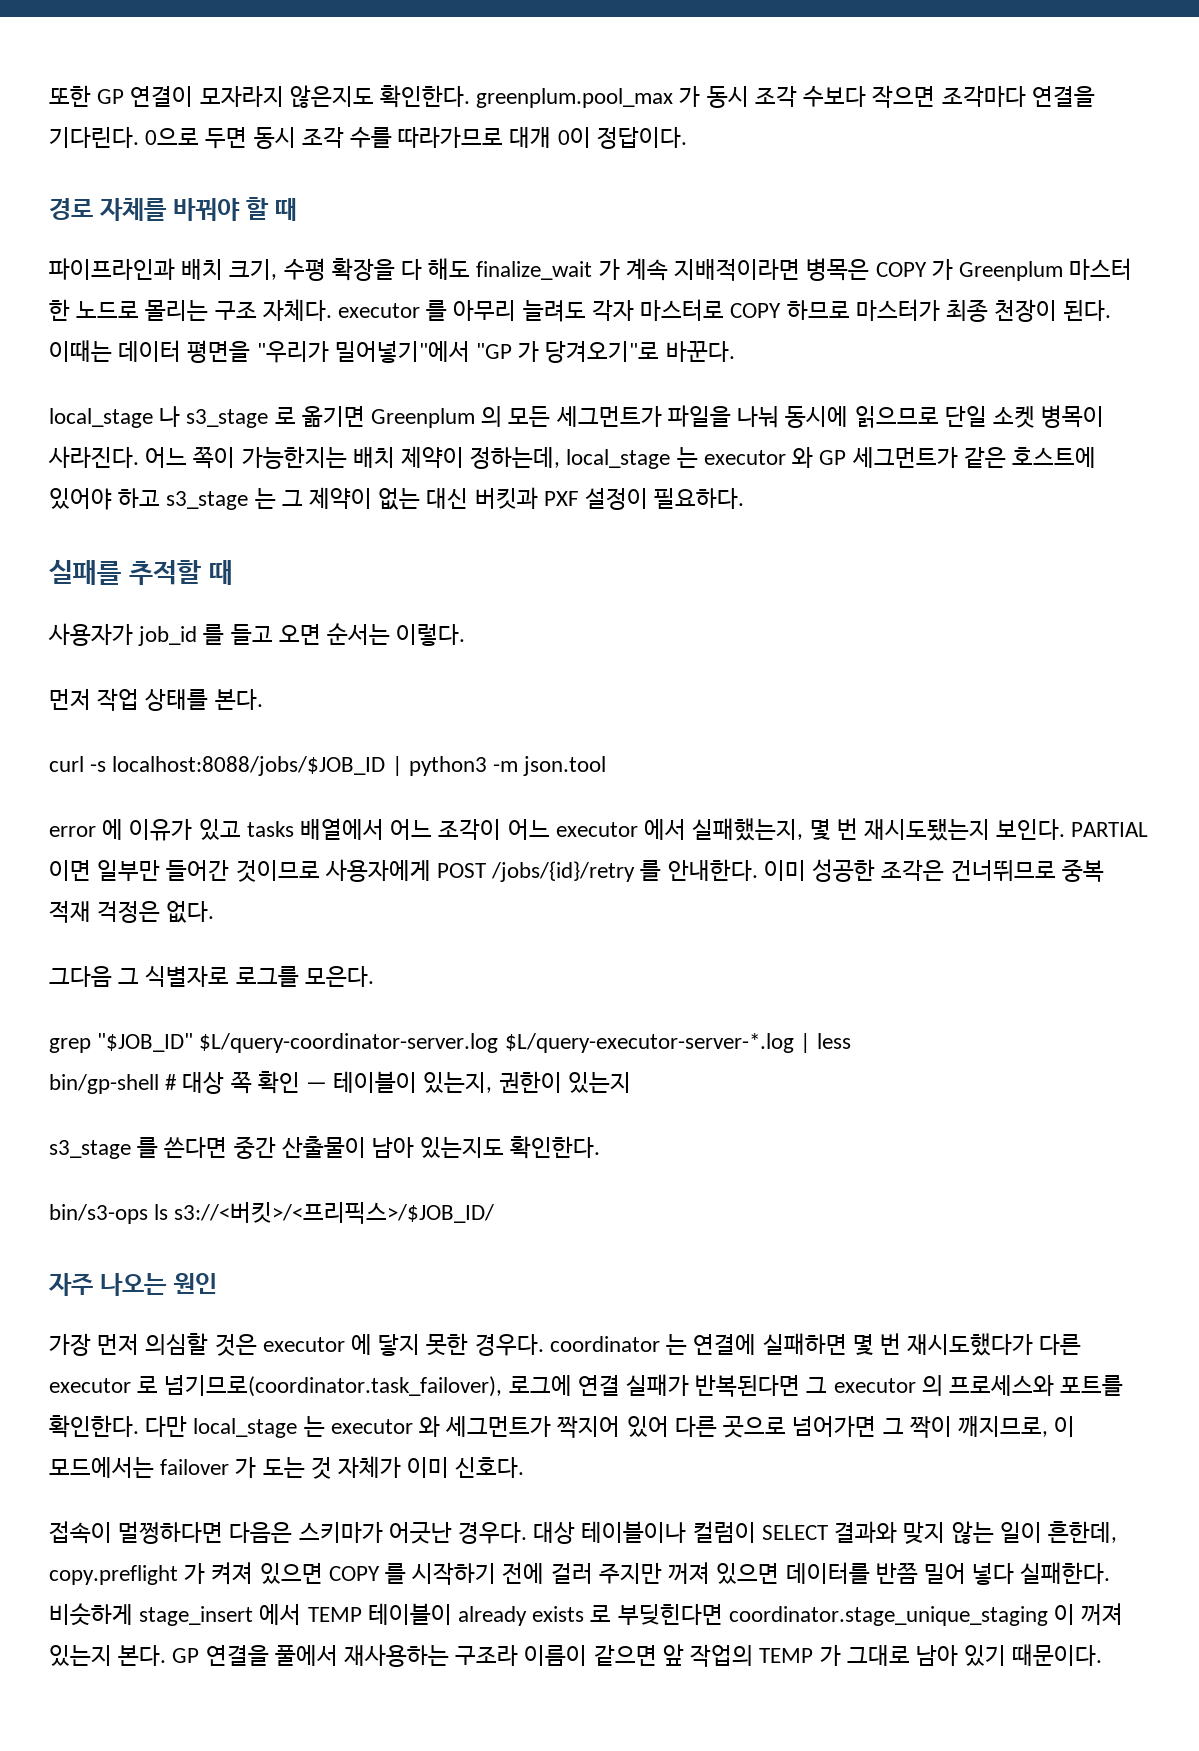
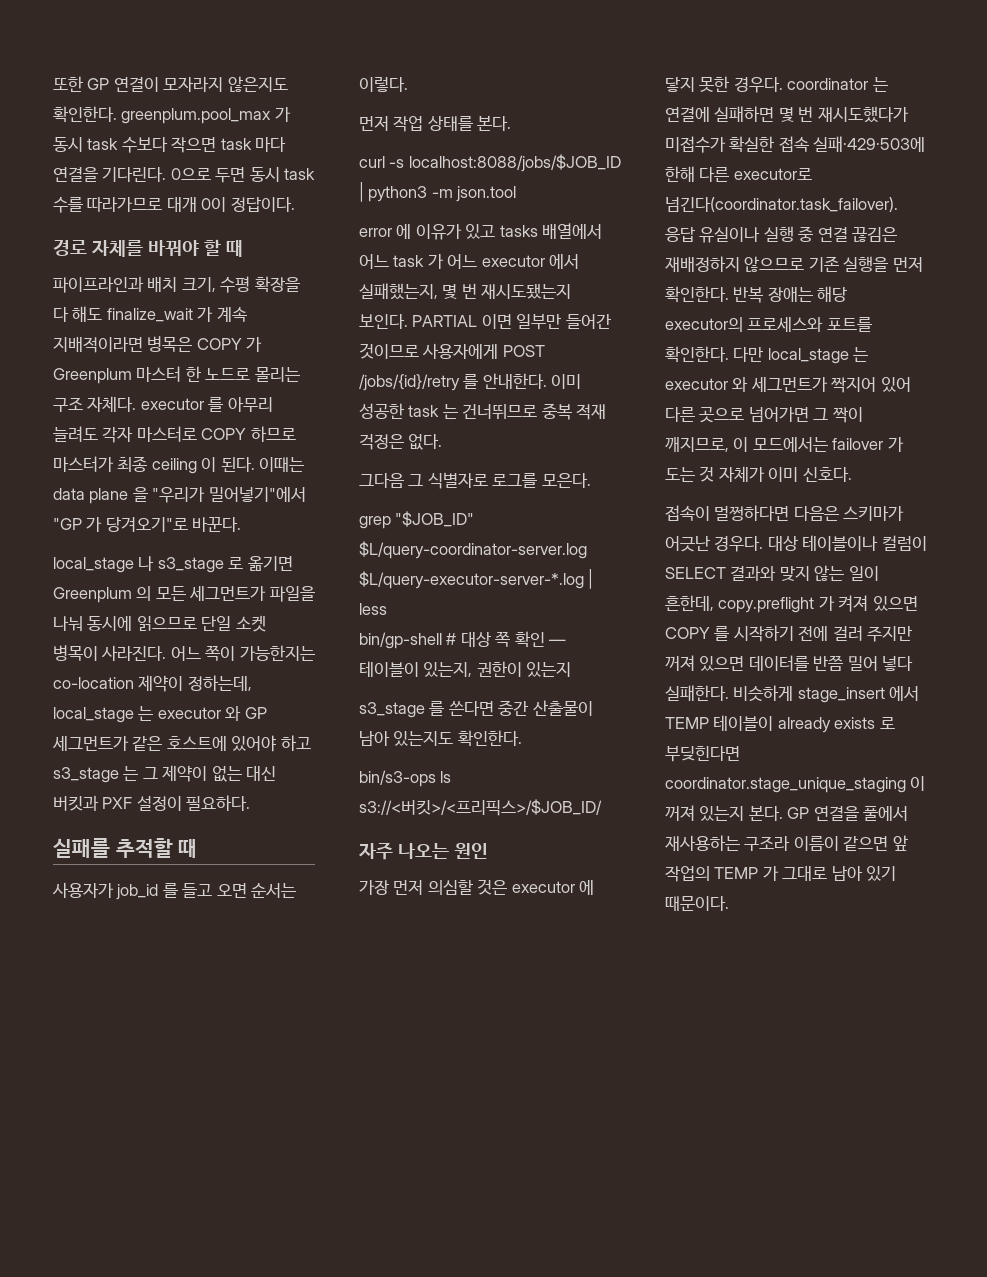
[754,86,797,107] 조각 -> [87,138,119,150] task
[941,86,1026,107] 조각마다 -> [220,137,287,152] task 마다
[301,127,344,148] 조각 -> [284,168,316,180] task
[994,299,1112,322] [49,340,251,363] 천장이 된다. 이때는 데이터 평면을 -> [151,457,305,474] [53,487,148,504] ceiling 이 된다. 이때는 data plane 을
[352,447,395,468] 배치 -> [53,677,134,689] co-location
[438,819,502,840] 조각이 -> [393,254,444,269] task 가
[881,860,945,881] 조각은 -> [408,404,458,419] task 는
[1039,1334,1082,1355] [49,1374,943,1397] 다른 executor 로 넘기므로(coordinator.task_failover), 로그에 연결 실패가 반복된다면 그 executor 의 -> [665,136,926,153] [665,166,812,182] [665,197,898,212] [665,226,898,243] [665,256,923,272] [665,286,848,303] [665,317,743,332] 미접수가 확실한 접속 실패·429·503에 한해 다른 executor로 넘긴다(coordinator.task_failover). 응답 유실이나 실행 중 연결 끊김은 재배정하지 않으므로 기존 실행을 먼저 확인한다. 반복 장애는 해당 executor의

